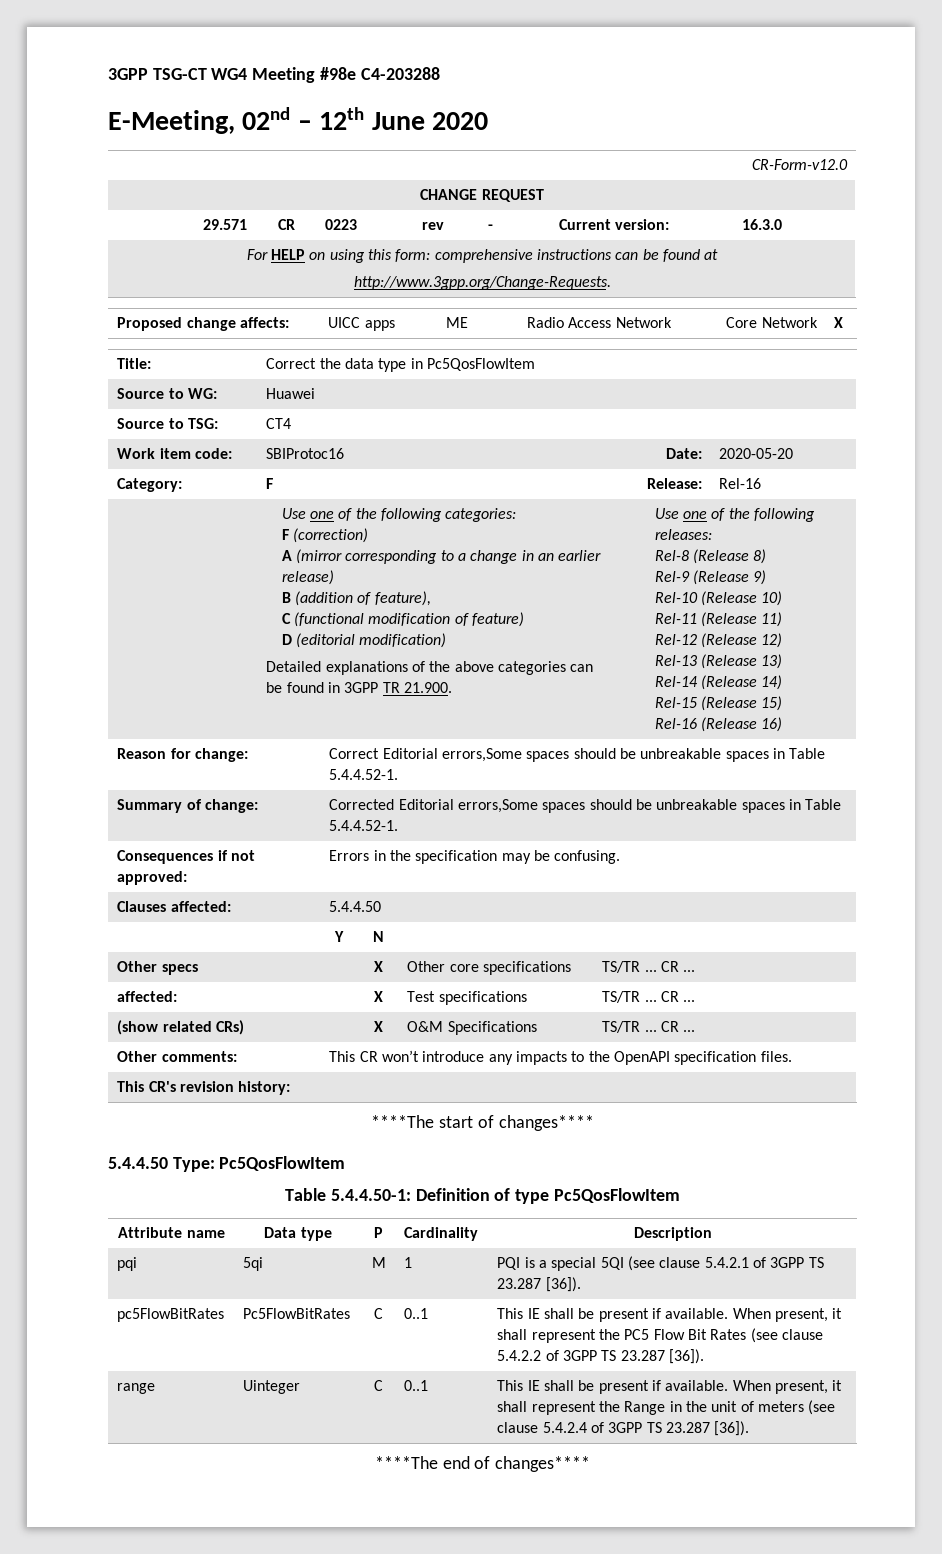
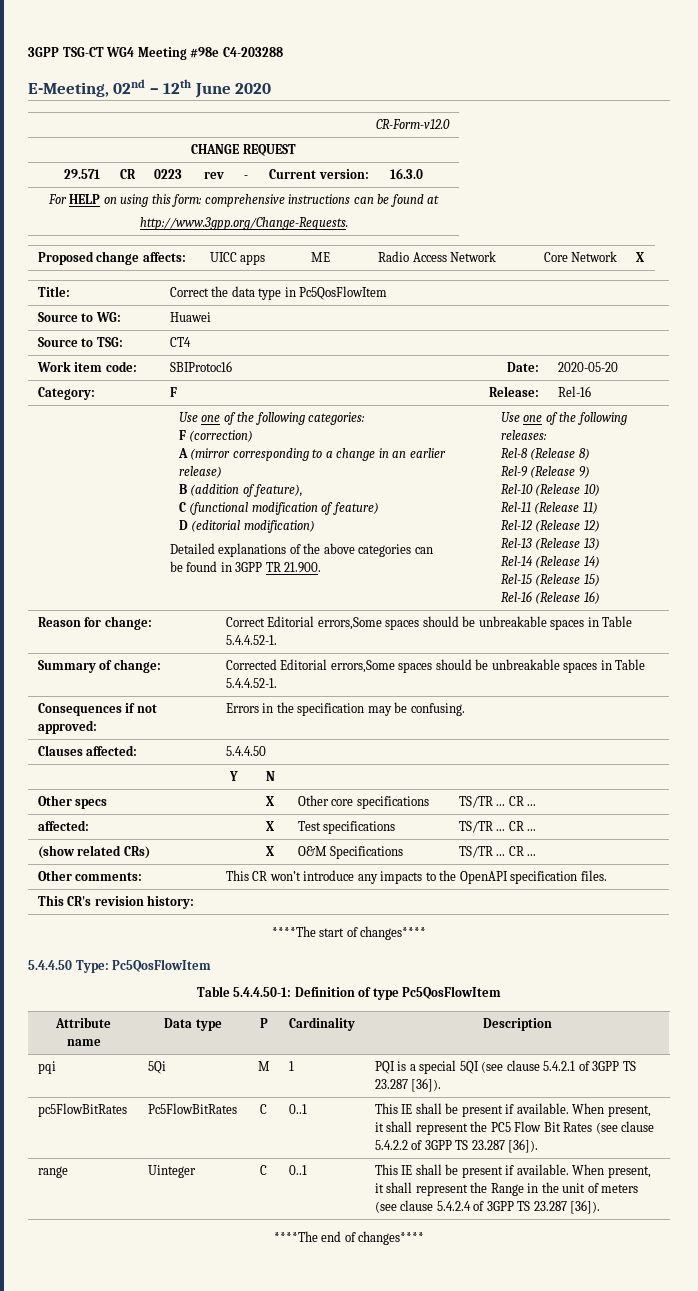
[243,1257,264,1271] 5qi -> [147,1061,166,1074] 5Qi

